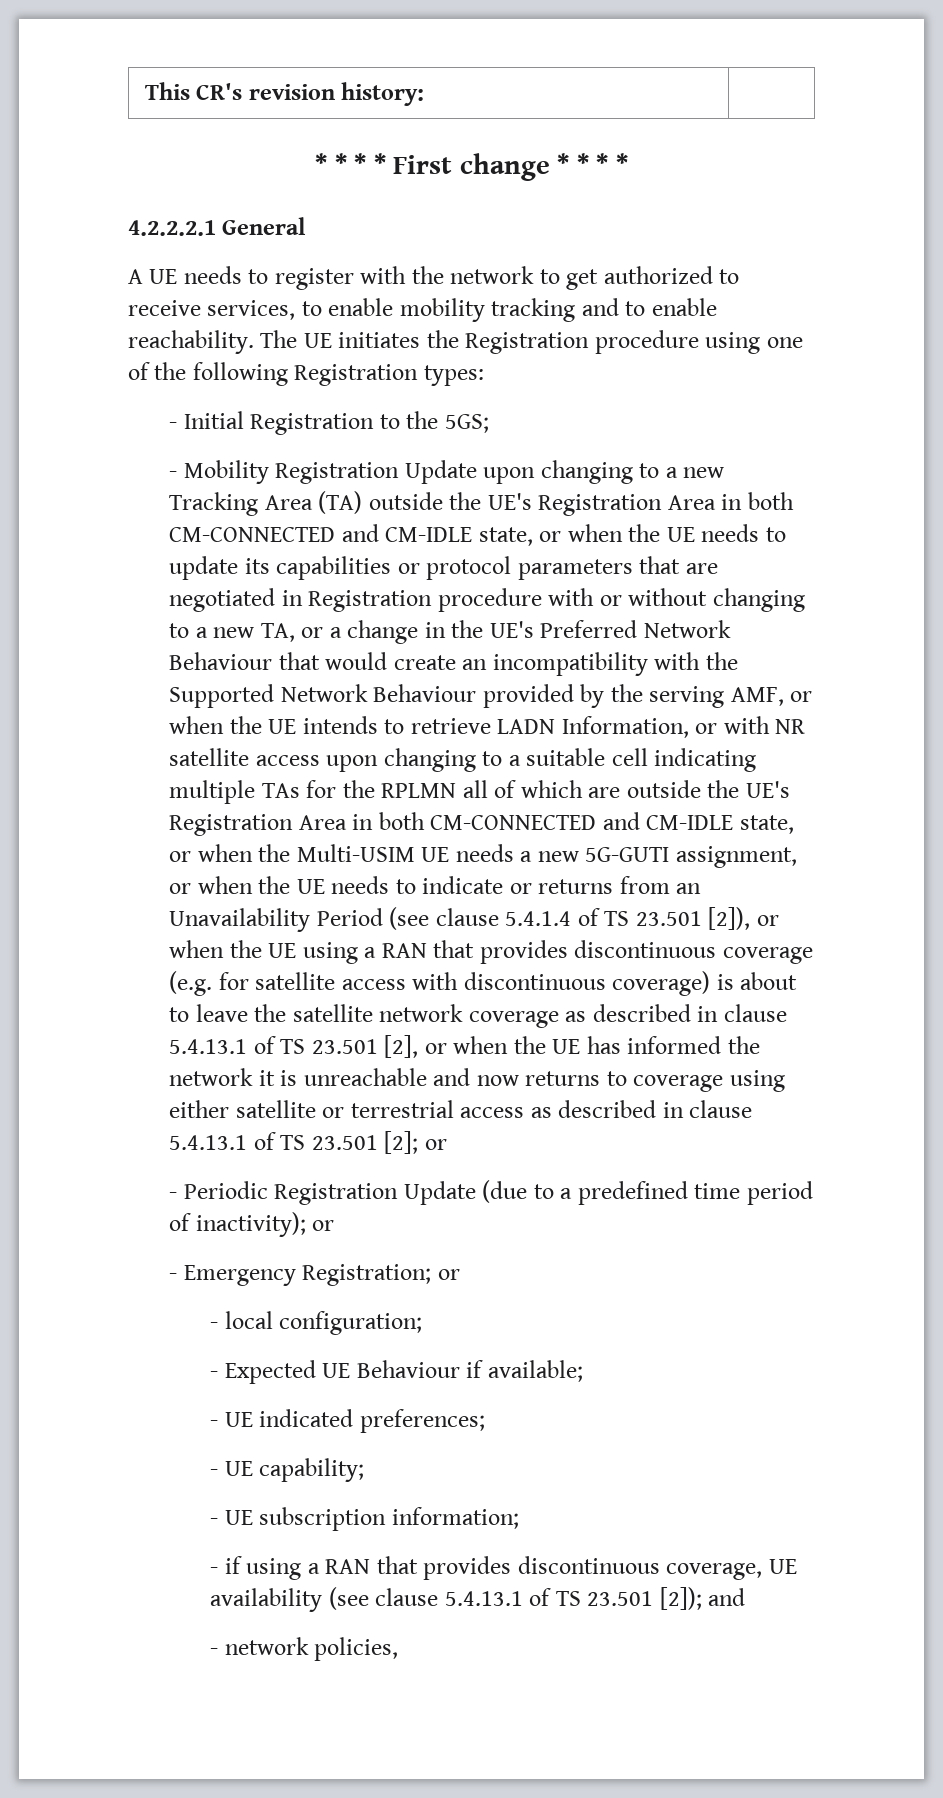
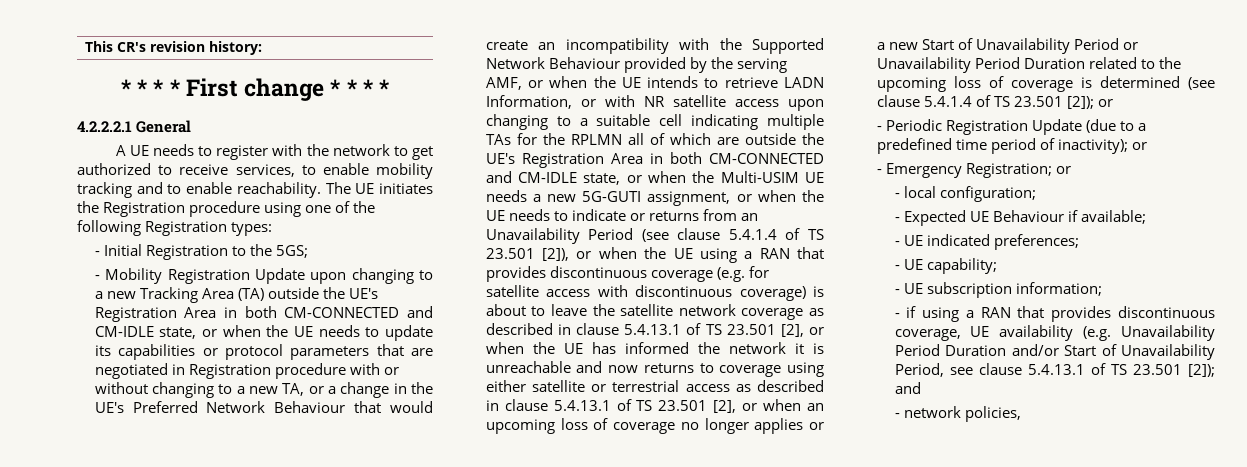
[384,1131,419,1154] [2]; -> [713,399,824,413] [485,418,824,434] [876,38,1139,54] [876,57,1181,73] [876,76,1215,92] [876,95,1094,109] [2], or when an upcoming loss of coverage no longer applies or a new Start of Unavailability Period or Unavailability Period Duration related to the upcoming loss of coverage is determined (see clause 5.4.1.4 of TS 23.501 [2]);
[328,1587,369,1610] (see -> [1083,325,1215,341] [894,344,1215,360] [894,363,973,377] (e.g. Unavailability Period Duration and/or Start of Unavailability Period, see

